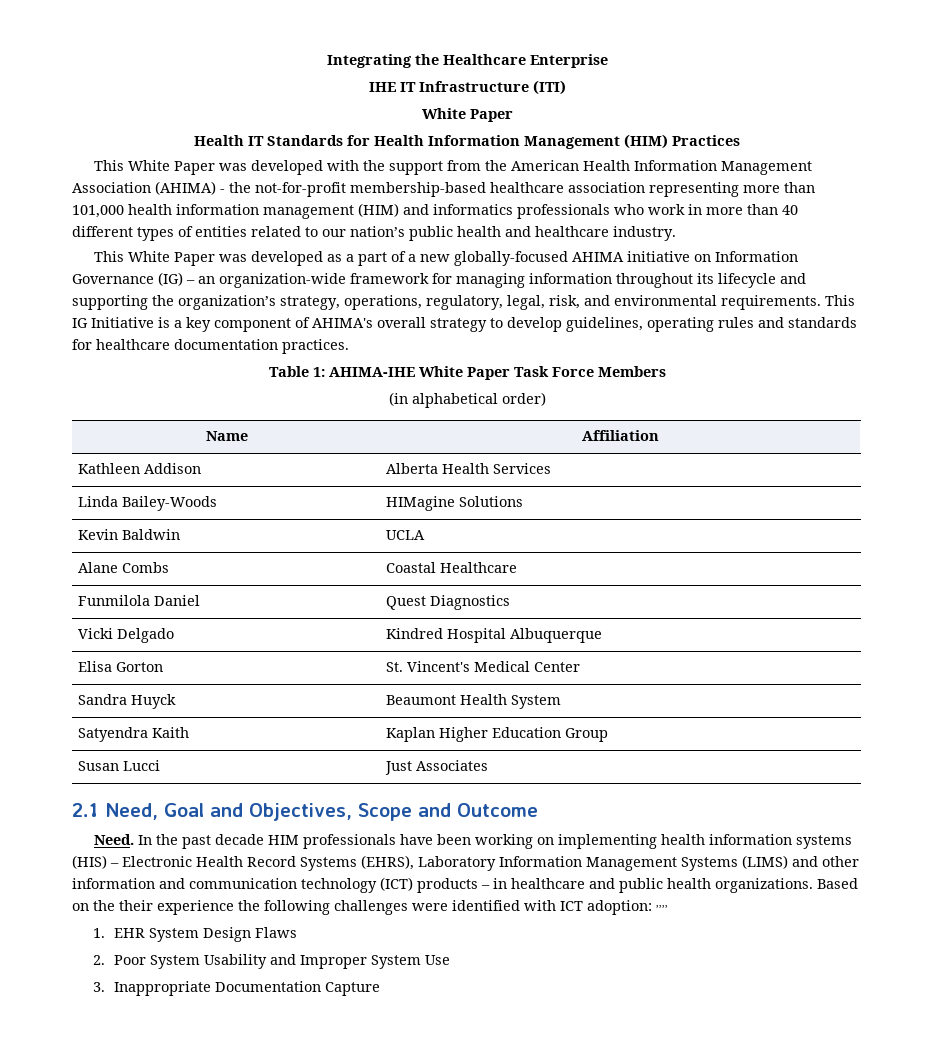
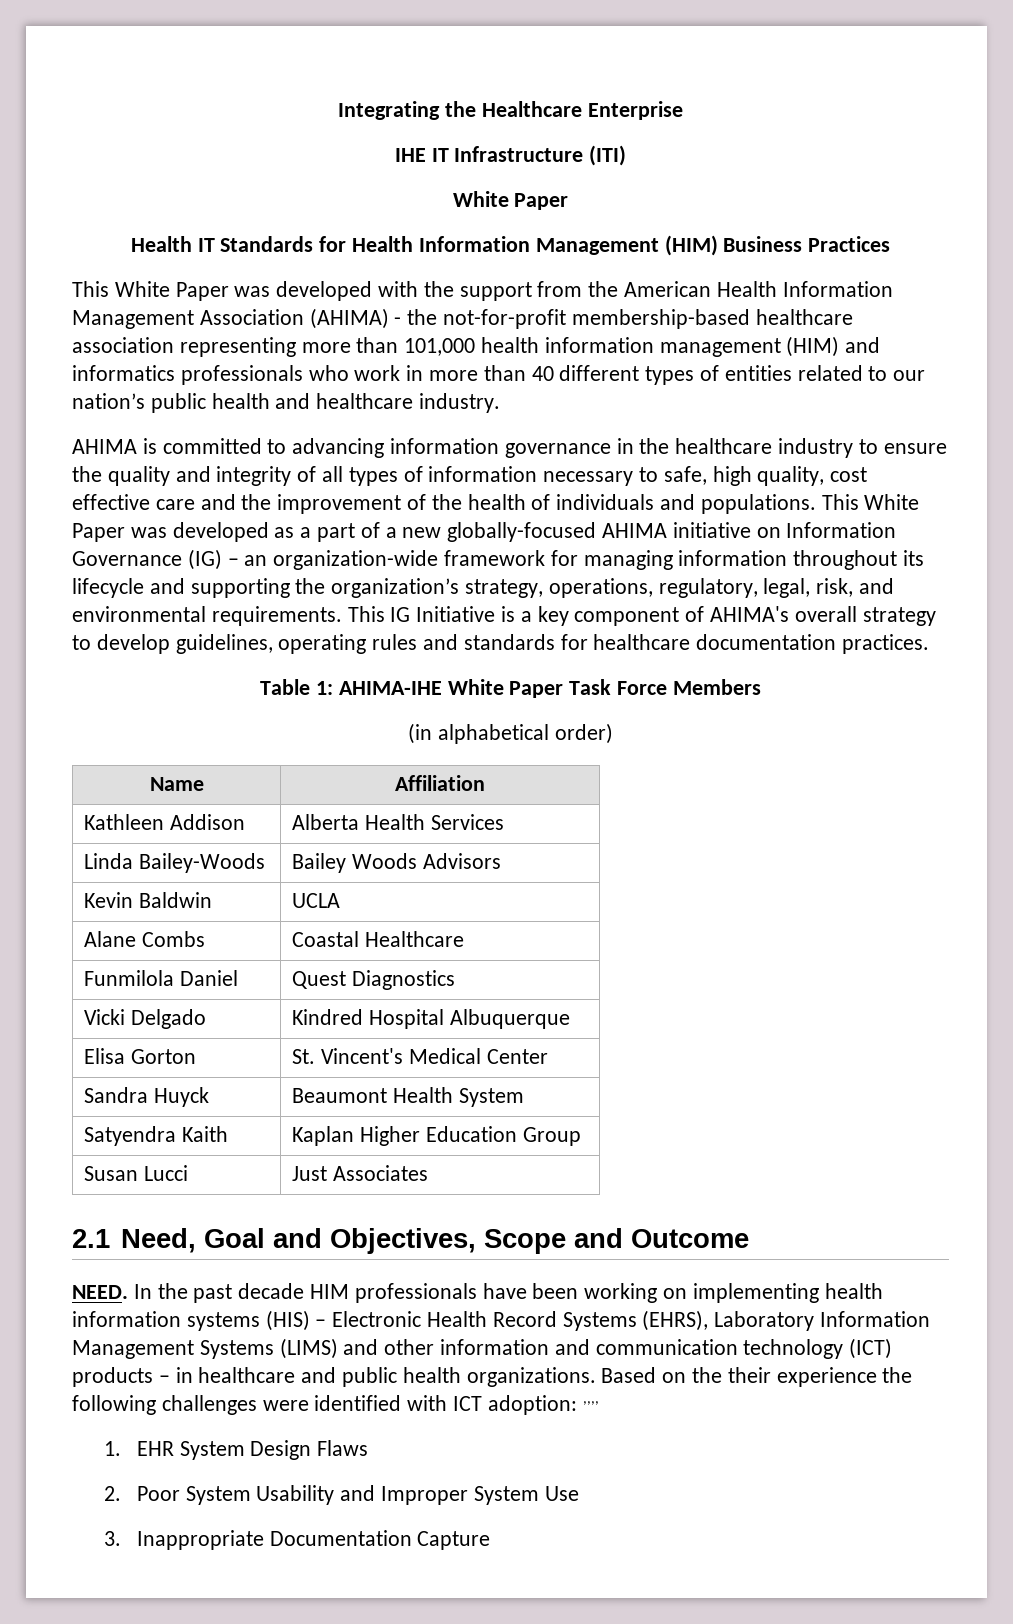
(668, 141) none -> [723,236,803,252] Business
(676, 233) none -> [72,438,947,458] [72,466,868,486] [72,494,816,514] AHIMA is committed to advancing information governance in the healthcare industry to ensure the quality and integrity of all types of information necessary to safe, high quality, cost effective care and the improvement of the health of individuals and populations.
[386,496,524,511] HIMagine Solutions -> [292,853,502,873] Bailey Woods Advisors
[94,834,135,845] Need. -> [72,1285,128,1299] NEED.

